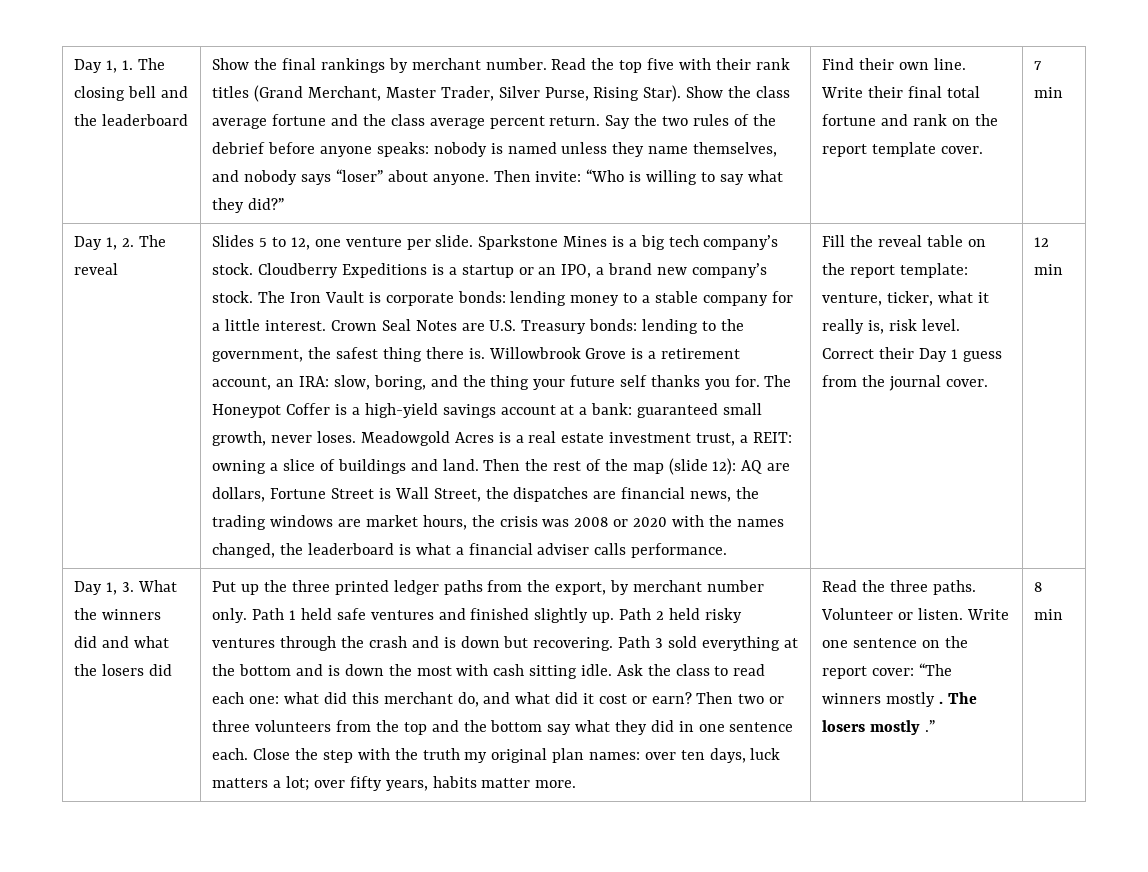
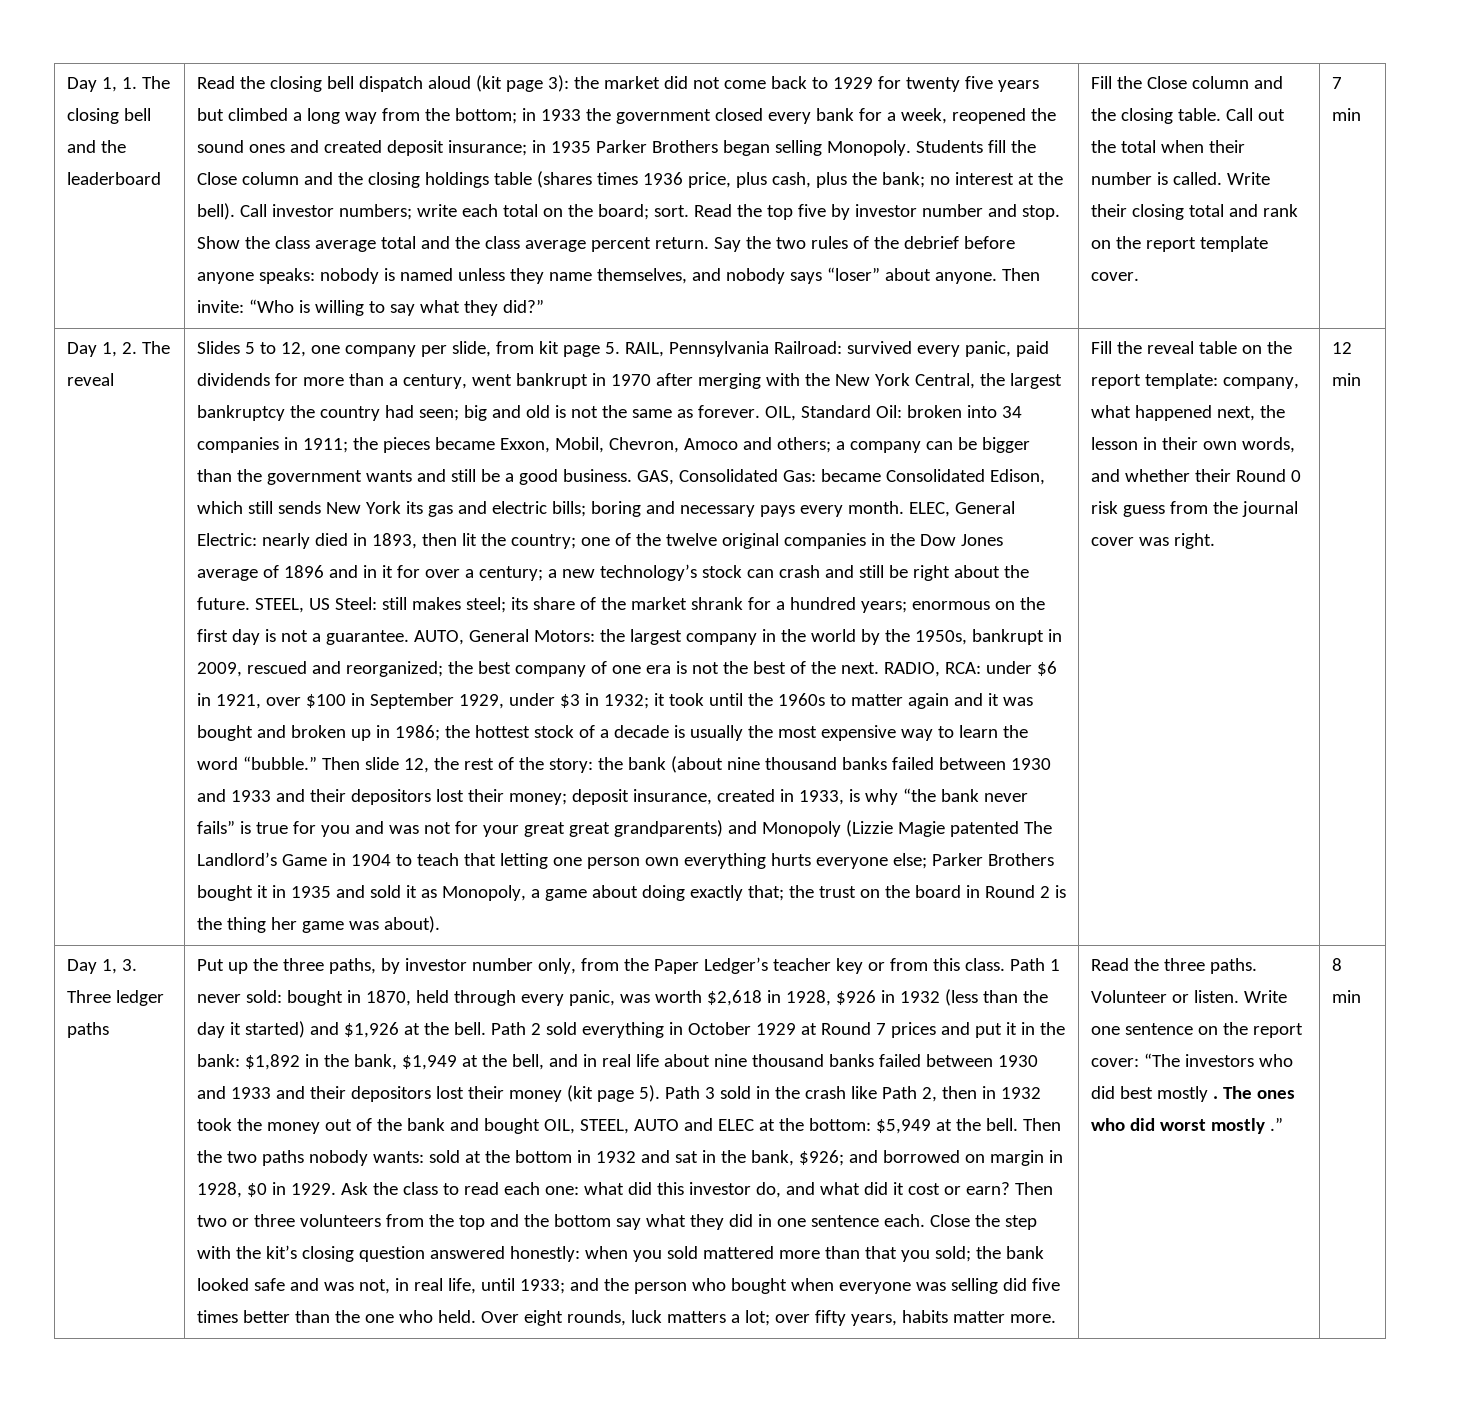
[212,58,790,73] [212,85,682,102] Show the final rankings by merchant number. Read the top five with their rank titles (Grand Merchant, Master Trader, Silver Purse, Rising Star). -> [196,75,1039,92] [196,108,1056,124] [196,140,1036,156] [196,171,1063,188] [196,203,1060,220] Read the closing bell dispatch aloud (kit page 3): the market did not come back to 1929 for twenty five years but climbed a long way from the bottom; in 1933 the government closed every bank for a week, reopened the sound ones and created deposit insurance; in 1935 Parker Brothers began selling Monopoly. Students fill the Close column and the closing holdings table (shares times 1936 price, plus cash, plus the bank; no interest at the bell). Call investor numbers; write each total on the board; sort. Read the top five by investor number and stop.
[272,114,327,126] fortune -> [380,236,416,249] total
[822,58,966,70] [821,86,980,98] [822,114,877,126] Find their own line. Write their final total fortune -> [1090,76,1283,89] [1090,108,1285,124] [1090,140,1245,153] [1090,172,1270,185] [1090,204,1224,220] Fill the Close column and the closing table. Call out the total when their number is called. Write their closing total
[345,235,779,250] [212,263,767,278] [212,291,793,306] [212,319,744,334] [212,347,740,362] [212,375,792,390] [212,403,762,418] [212,431,792,446] [212,458,791,475] [212,487,759,502] [212,515,784,530] [212,543,728,558] venture per slide. Sparkstone Mines is a big tech company’s stock. Cloudberry Expeditions is a startup or an IPO, a brand new company’s stock. The Iron Vault is corporate bonds: lending money to a stable company for a little interest. Crown Seal Notes are U.S. Treasury bonds: lending to the government, the safest thing there is. Willowbrook Grove is a retirement account, an IRA: slow, boring, and the thing your future self thanks you for. The Honeypot Coffer is a high-yield savings account at a bank: guaranteed small growth, never loses. Meadowgold Acres is a real estate investment trust, a REIT: owning a slice of buildings and land. Then the rest of the map (slide 12): AQ are dollars, Fortune Street is Wall Street, the dispatches are financial news, the trading windows are market hours, the crisis was 2008 or 2020 with the names changed, the leaderboard is what a financial adviser calls performance. -> [344,341,1049,357] [196,373,1062,389] [196,405,1022,421] [196,437,1030,453] [196,469,1045,485] [196,501,1015,517] [196,533,1003,549] [196,564,1029,581] [196,597,1045,613] [196,629,1062,645] [196,661,1057,677] [196,693,1033,709] [196,725,1028,741] [196,756,1051,773] [196,788,1028,805] [196,820,1052,837] [196,852,1054,869] [196,885,1066,901] [196,916,440,933] company per slide, from kit page 5. RAIL, Pennsylvania Railroad: survived every panic, paid dividends for more than a century, went bankrupt in 1970 after merging with the New York Central, the largest bankruptcy the country had seen; big and old is not the same as forever. OIL, Standard Oil: broken into 34 companies in 1911; the pieces became Exxon, Mobil, Chevron, Amoco and others; a company can be bigger than the government wants and still be a good business. GAS, Consolidated Gas: became Consolidated Edison, which still sends New York its gas and electric bills; boring and necessary pays every month. ELEC, General Electric: nearly died in 1893, then lit the country; one of the twelve original companies in the Dow Jones average of 1896 and in it for over a century; a new technology’s stock can crash and still be right about the future. STEEL, US Steel: still makes steel; its share of the market shrank for a hundred years; enormous on the first day is not a guarantee. AUTO, General Motors: the largest company in the world by the 1950s, bankrupt in 2009, rescued and reorganized; the best company of one era is not the best of the next. RADIO, RCA: under $6 in 1921, over $100 in September 1929, under $3 in 1932; it took until the 1960s to matter again and it was bought and broken up in 1986; the hottest stock of a decade is usually the most expensive way to learn the word “bubble.” Then slide 12, the rest of the story: the bank (about nine thousand banks failed between 1930 and 1933 and their depositors lost their money; deposit insurance, created in 1933, is why “the bank never fails” is true for you and was not for your great great grandparents) and Monopoly (Lizzie Magie patented The Landlord’s Game in 1904 to teach that letting one person own everything hurts everyone else; Parker Brothers bought it in 1935 and sold it as Monopoly, a game about doing exactly that; the trust on the board in Round 2 is the thing her game was about).
[822,291,989,306] [822,319,960,334] [822,347,958,362] venture, ticker, what it really is, risk level. Correct their Day 1 -> [1222,377,1299,389] [1090,405,1285,421] [1090,437,1295,453] [1090,469,1301,482] [1090,501,1118,514] company, what happened next, the lesson in their own words, and whether their Round 0 risk
[945,379,988,387] cover. -> [1090,533,1215,549] cover was right.
[137,580,177,592] [74,608,162,620] [74,636,170,648] [74,664,173,676] [212,580,764,595] [212,608,742,623] [212,636,798,651] [212,664,612,679] What the winners did and what the losers did | Put up the three printed ledger paths from the export, by merchant number only. Path 1 held safe ventures and finished slightly up. Path 2 held risky ventures through the crash and is down but recovering. Path 3 sold everything at the bottom and is down the most with cash sitting idle. -> [66,990,164,1006] [66,1022,109,1038] [196,957,1060,974] [196,989,1048,1006] [196,1021,1065,1038] [196,1054,1038,1070] [196,1085,1041,1102] [196,1118,1061,1134] [196,1150,1063,1166] [196,1182,336,1198] Three ledger paths | Put up the three paths, by investor number only, from the Paper Ledger’s teacher key or from this class. Path 1 never sold: bought in 1870, held through every panic, was worth $2,618 in 1928, $926 in 1932 (less than the day it started) and $1,926 at the bell. Path 2 sold everything in October 1929 at Round 7 prices and put it in the bank: $1,892 in the bank, $1,949 at the bell, and in real life about nine thousand banks failed between 1930 and 1933 and their depositors lost their money (kit page 5). Path 3 sold in the crash like Path 2, then in 1932 took the money out of the bank and bought OIL, STEEL, AUTO and ELEC at the bottom: $5,949 at the bell. Then the two paths nobody wants: sold at the bottom in 1932 and sat in the bank, $926; and borrowed on margin in 1928, $0 in 1929.
[383,692,453,704] merchant -> [688,1182,751,1195] investor
[422,748,746,763] truth my original plan names: over ten days, -> [265,1245,1044,1262] [196,1278,1060,1294] [196,1310,626,1326] kit’s closing question answered honestly: when you sold mattered more than that you sold; the bank looked safe and was not, in real life, until 1933; and the person who bought when everyone was selling did five times better than the one who held. Over eight rounds,
[822,692,977,707] [822,720,866,732] winners mostly . The losers -> [1184,1054,1293,1067] [1090,1086,1295,1102] [1090,1118,1206,1131] investors who did best mostly . The ones who did worst

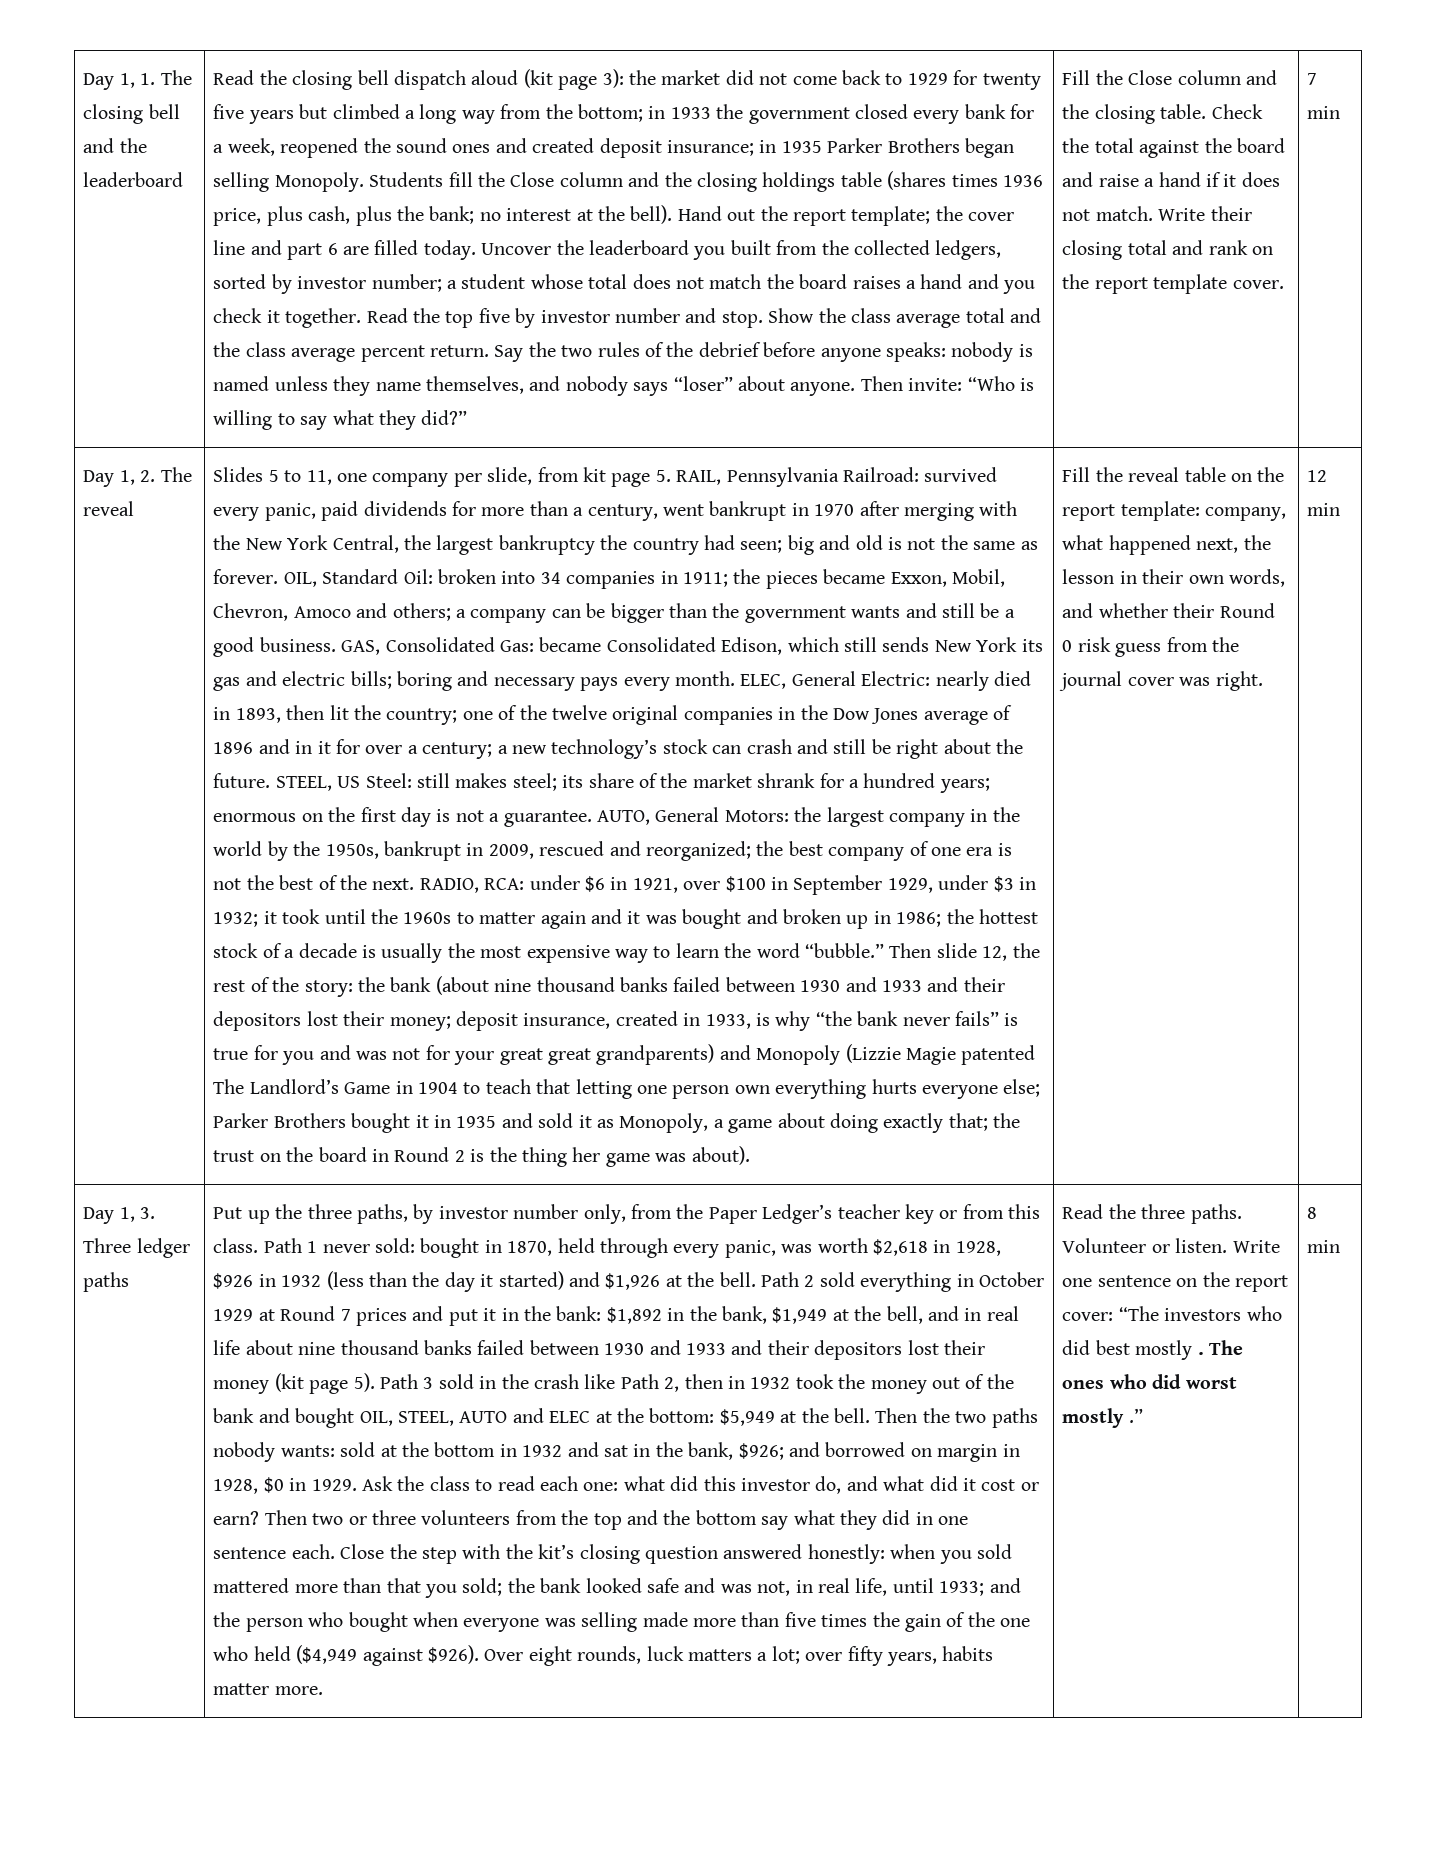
[239,204,689,220] Call investor numbers; write each total on the board; sort. -> [677,206,1015,226] [213,240,1002,260] [213,274,1036,294] [213,308,362,328] Hand out the report template; the cover line and part 6 are filled today. Uncover the leaderboard you built from the collected ledgers, sorted by investor number; a student whose total does not match the board raises a hand and you check it together.
[1225,108,1285,121] [1090,140,1245,153] [1090,172,1222,185] Call out the total when their number is called. -> [1211,104,1263,119] [1062,138,1286,158] [1062,172,1280,187] [1062,206,1153,221] Check the total against the board and raise a hand if it does not match.
[280,342,306,357] 12, -> [306,470,332,485] 11,
[1002,1278,1060,1291] [196,1310,476,1323] did five times better than the one who held. -> [642,1612,1031,1632] [213,1645,480,1666] made more than five times the gain of the one who held ($4,949 against $926).

